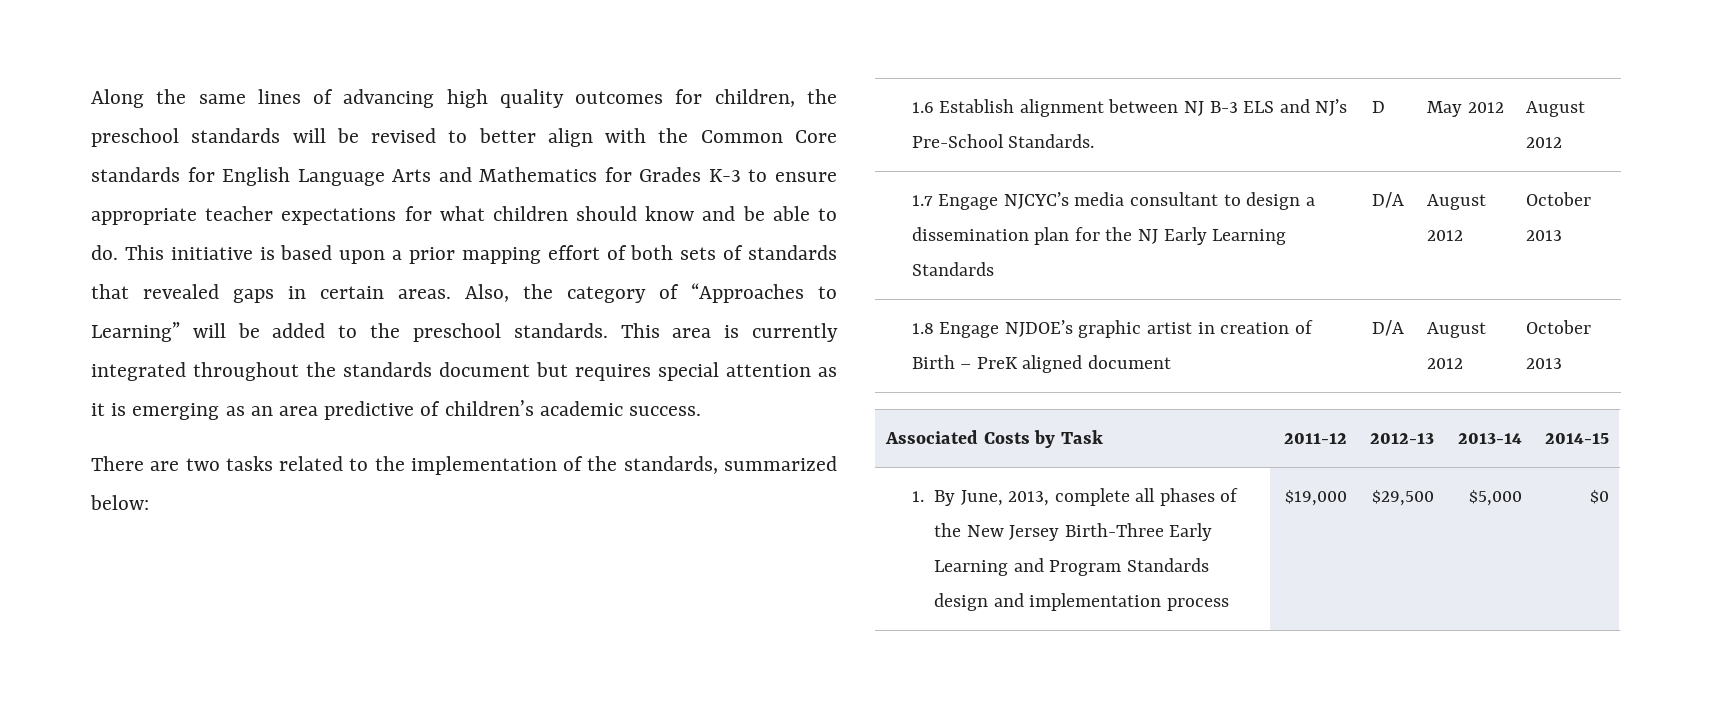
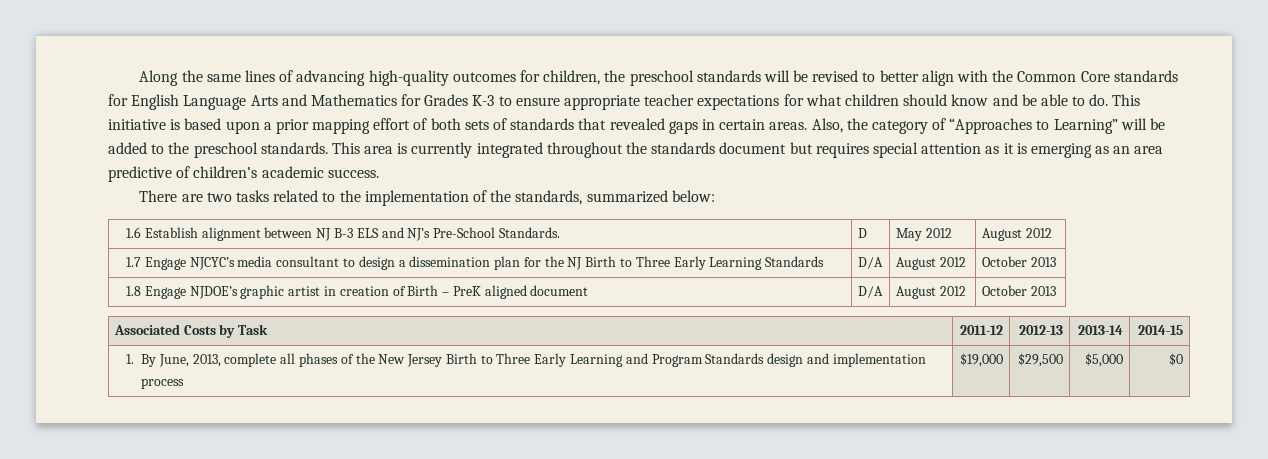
[446,89,564,108] high quality -> [368,70,449,86] high-quality
(1159, 236) none -> [585,256,670,267] Birth to Three
[1064,523,1164,537] Birth-Three -> [445,353,531,364] Birth to Three

